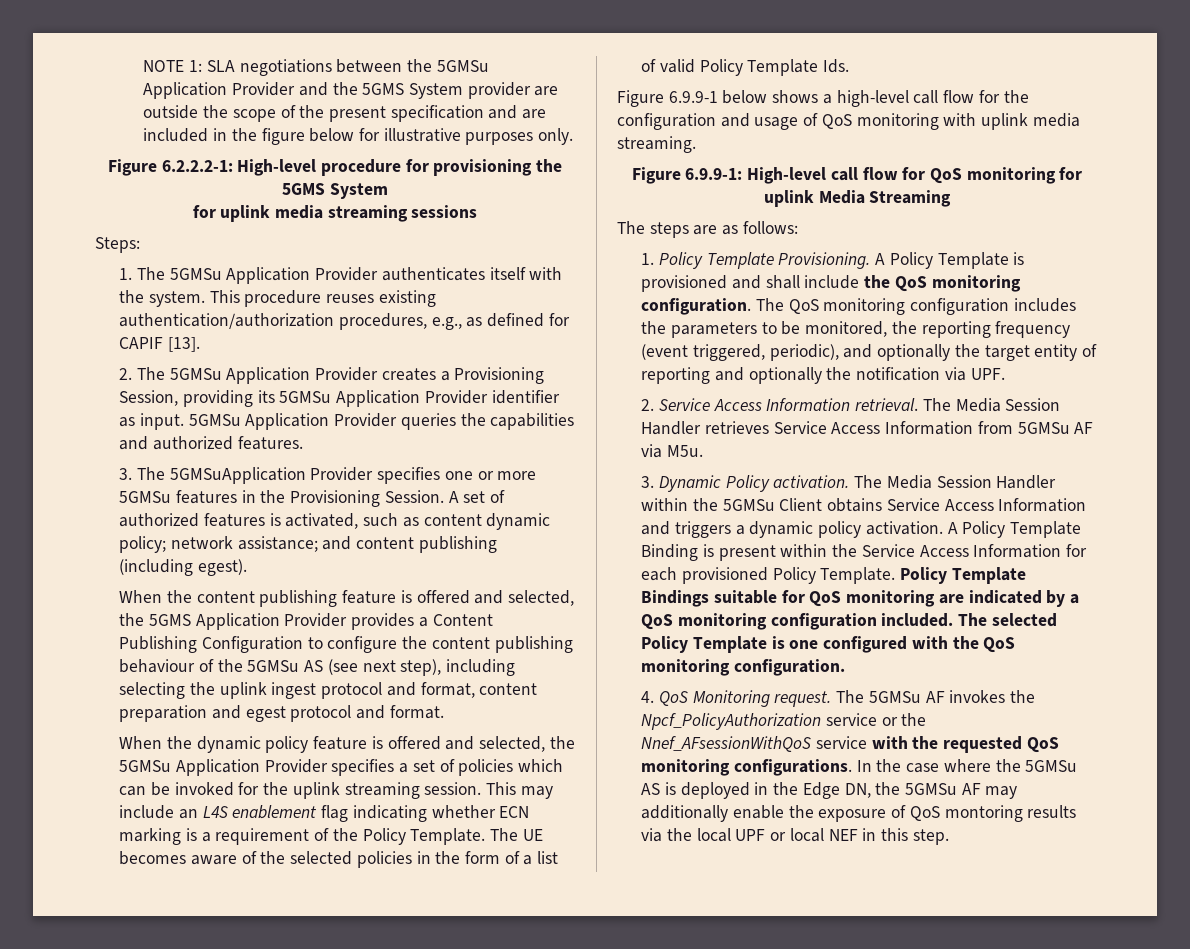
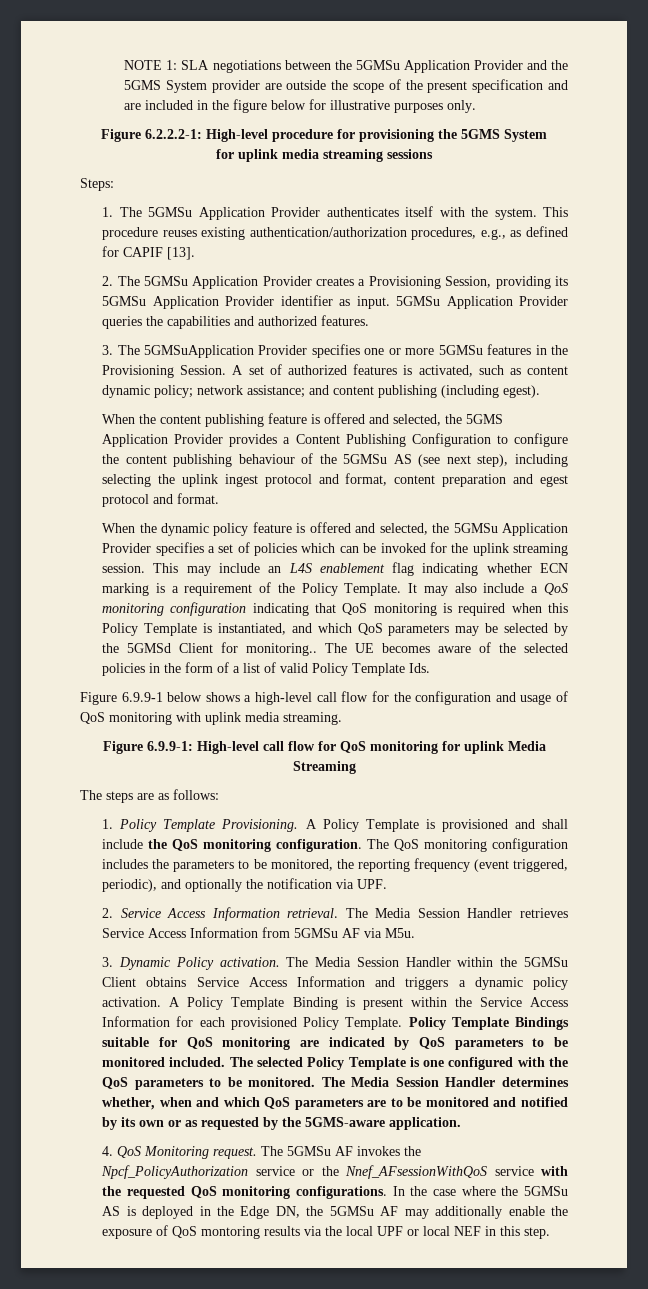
(486, 836) none -> [408,583,569,596] [102,602,568,616] [102,623,568,636] [102,642,318,656] It may also include a QoS monitoring configuration indicating that QoS monitoring is required when this Policy Template is instantiated, and which QoS parameters may be selected by the 5GMSd Client for monitoring..
[984,344,1097,361] [641,367,852,384] target entity of reporting and optionally the -> (264, 884) none
[1069,594,1079,604] [641,613,877,630] a QoS monitoring configuration -> [418,1037,568,1050] [102,1057,166,1067] QoS parameters to be monitored
[641,659,845,676] monitoring configuration. -> [134,1077,569,1090] [102,1097,568,1110] [102,1117,462,1130] parameters to be monitored. The Media Session Handler determines whether, when and which QoS parameters are to be monitored and notified by its own or as requested by the 5GMS-aware application.

